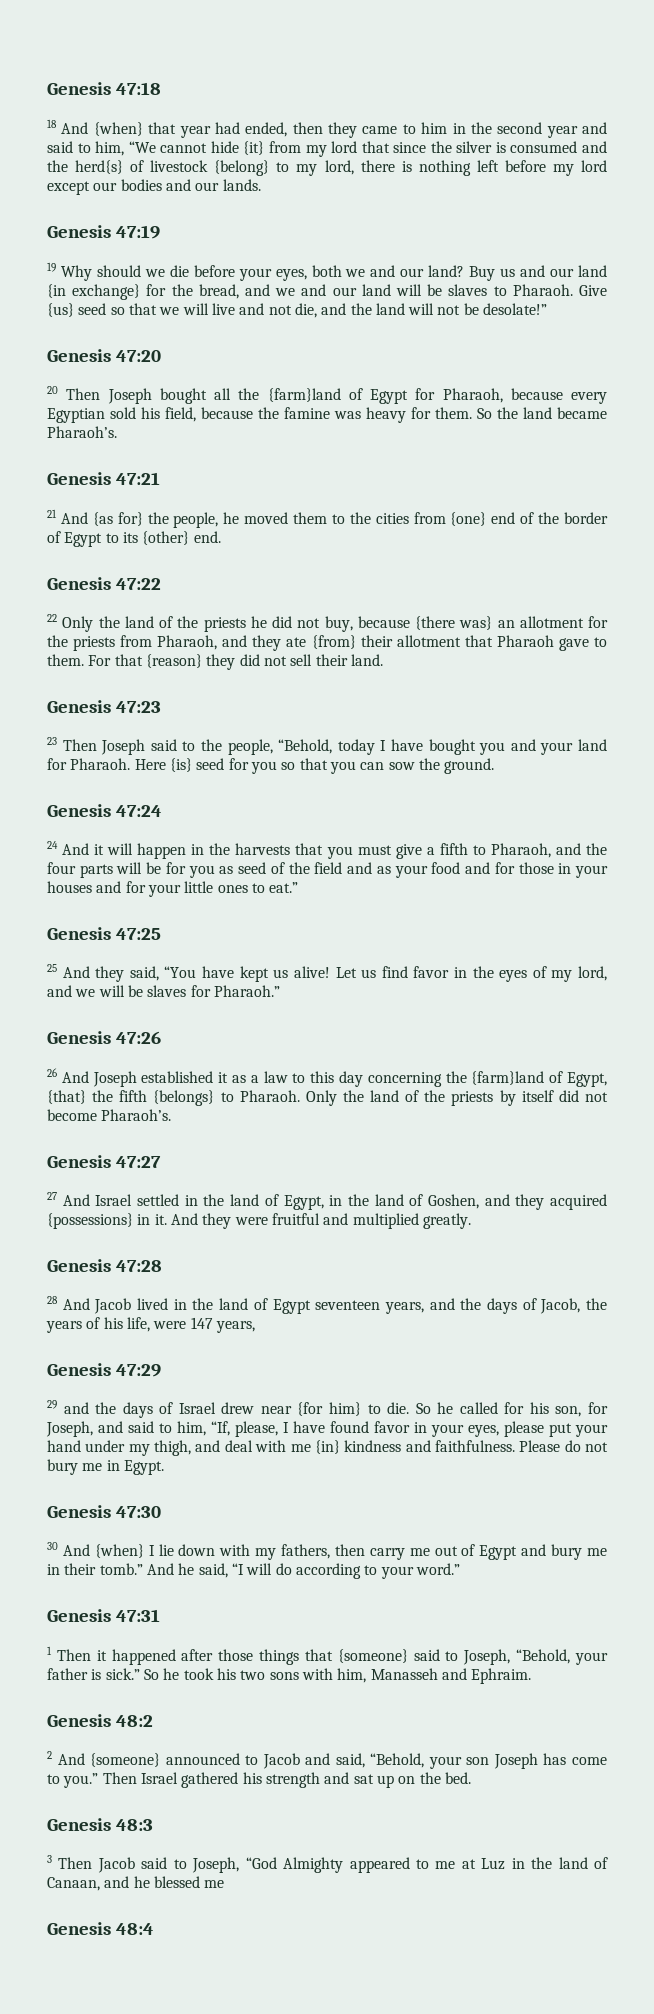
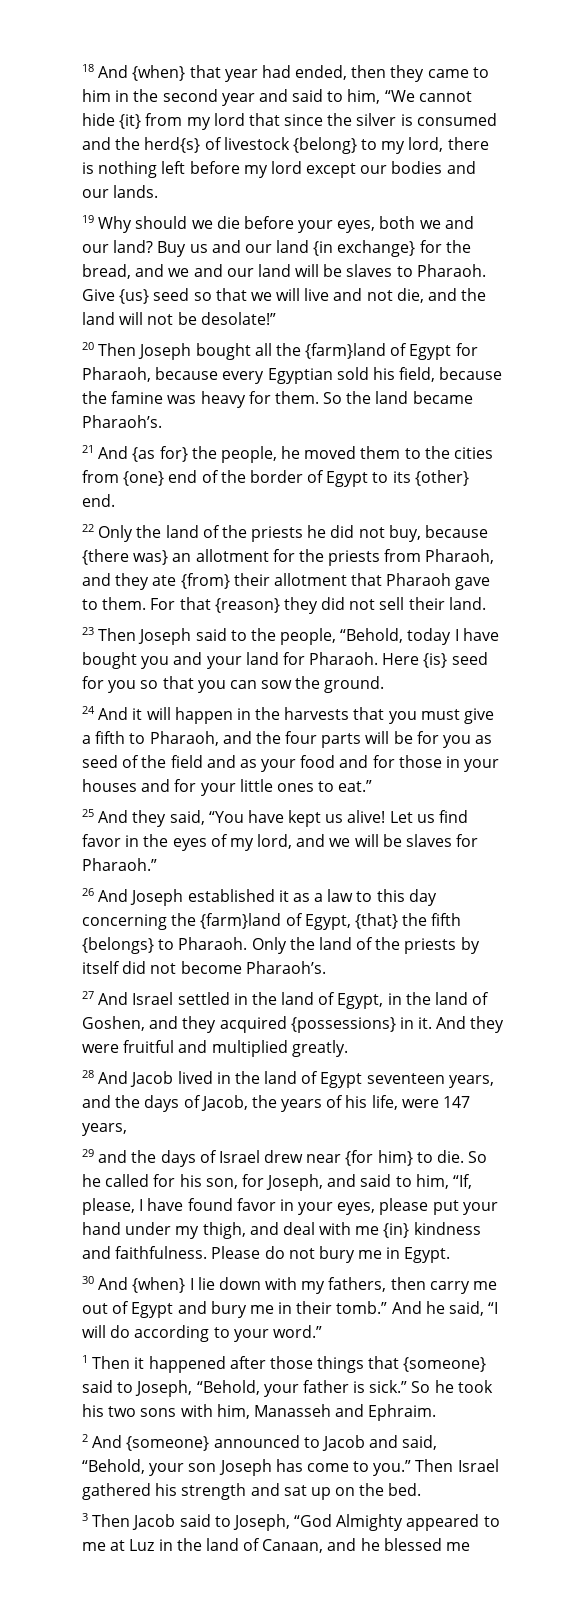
[47,82,161,95] Genesis 47:18 // -> (82, 68) none
[47,225,160,239] // Genesis 47:19 -> (159, 191) none
[47,349,161,362] // Genesis 47:20 -> (276, 318) none
[47,472,160,485] // Genesis 47:21 -> (162, 421) none
[47,577,161,590] // Genesis 47:22 -> (115, 500) none
[47,700,161,713] // Genesis 47:23 -> (486, 603) none
[47,804,162,817] // Genesis 47:24 -> (385, 684) none
[47,927,161,940] // Genesis 47:25 -> (373, 786) none
[47,1031,161,1044] // Genesis 47:26 -> (157, 864) none
[47,1155,161,1168] // Genesis 47:27 -> (326, 967) none
[47,1259,162,1272] // Genesis 47:28 -> (348, 1048) none
[47,1363,161,1377] // Genesis 47:29 -> (127, 1129) none
[47,1505,161,1518] // Genesis 47:30 -> (451, 1255) none
[47,1609,160,1622] // Genesis 47:31 -> (322, 1331) none
[47,1714,153,1727] // Genesis 48:2 -> (437, 1412) none
[47,1818,153,1831] // Genesis 48:3 -> (422, 1489) none
[47,1922,154,1935] // Genesis 48:4 -> (471, 1546) none

